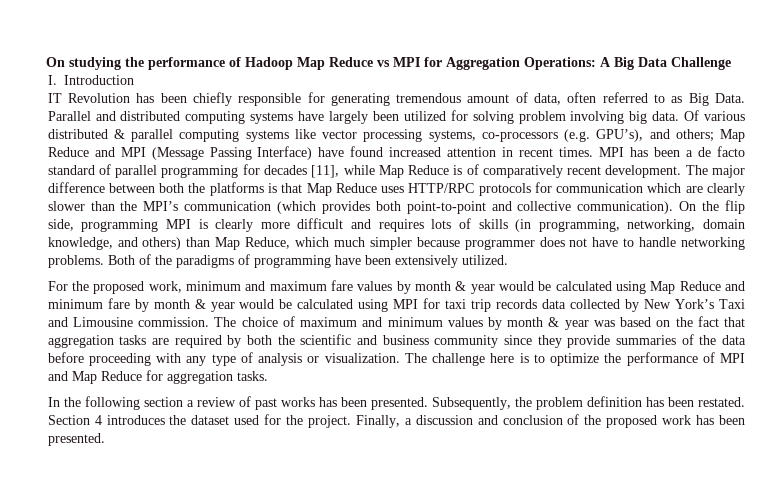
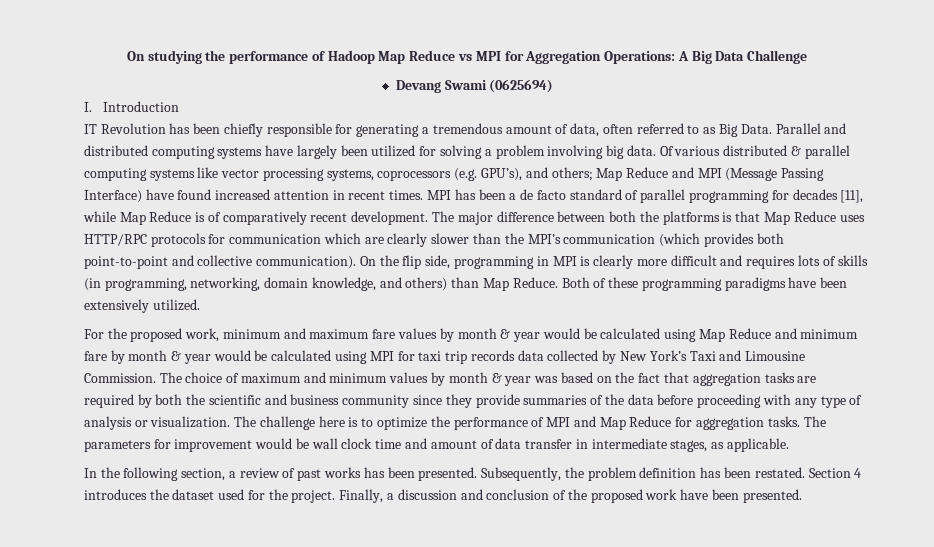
(731, 63) none -> [395,79,554,93] // Devang Swami (0625694)
(390, 99) none -> [421,127,429,134] a
(514, 117) none -> [484,149,492,156] a
[481,132,558,142] co-processors -> [377,170,452,181] coprocessors
(159, 225) none -> [536,256,549,266] in
[245,237,746,250] [47,254,331,268] Reduce, which much simpler because programmer does not have to handle networking problems. Both of the paradigms of programming -> [512,277,786,291] Reduce. Both of these programming paradigms
[138,317,210,327] commission. -> [83,373,156,383] Commission.
(268, 376) none -> [803,416,826,427] [83,438,789,452] The parameters for improvement would be wall clock time and amount of data transfer in intermediate stages, as applicable.
[143,397,183,407] section -> [181,468,226,481] section,
[696,415,715,425] has -> [680,489,709,500] have

